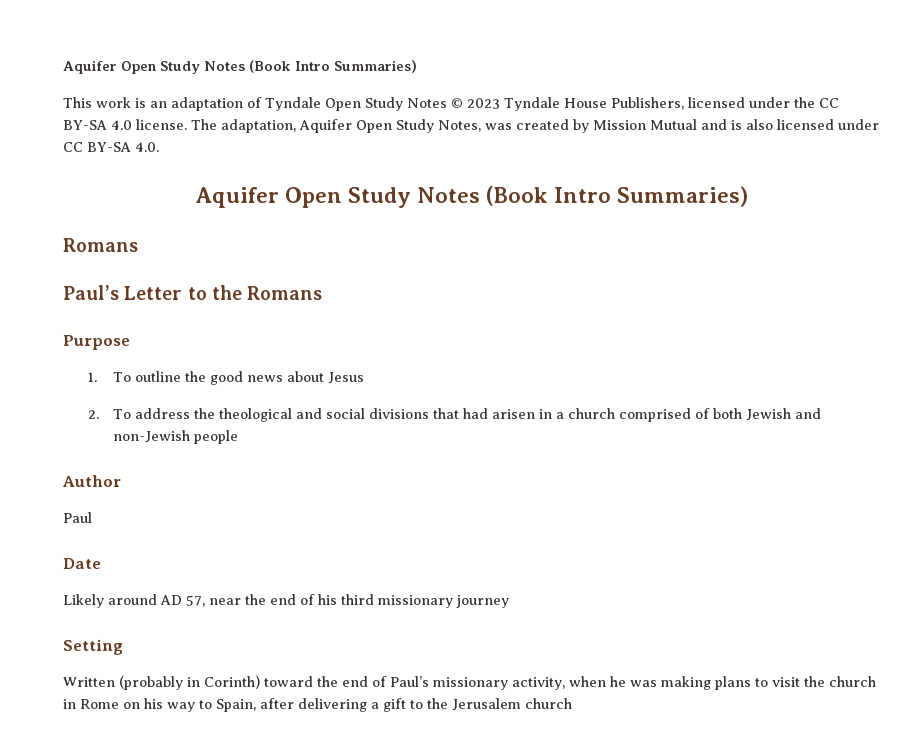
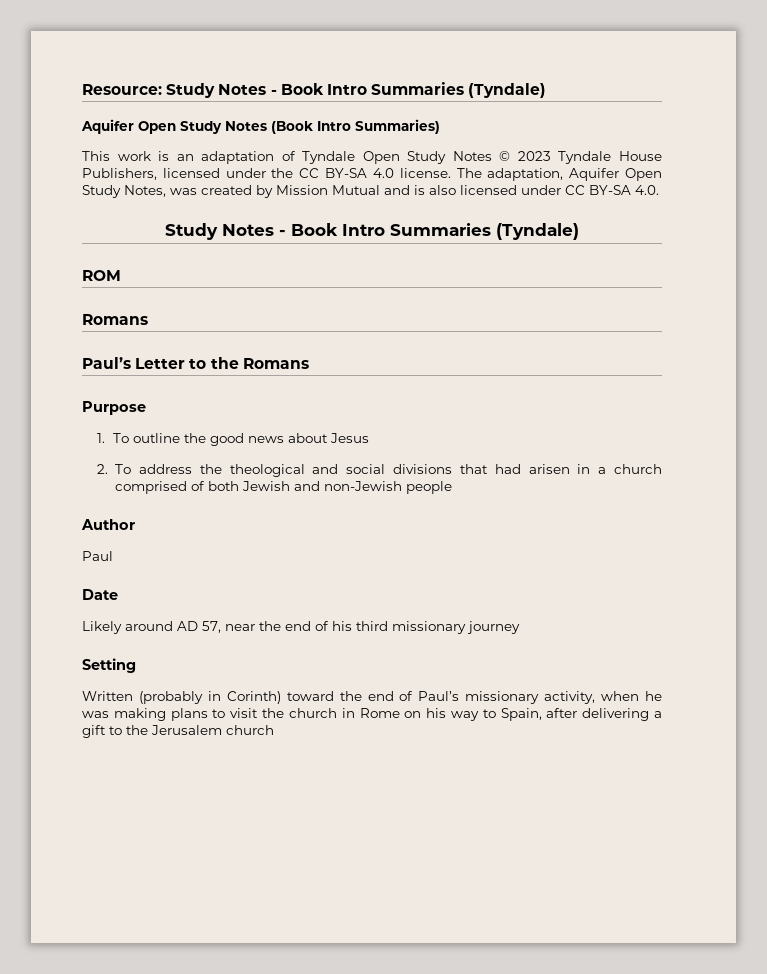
(63, 67) none -> [82,82,547,98] Resource: Study Notes - Book Intro Summaries (Tyndale) //
[194,185,749,208] Aquifer Open Study Notes (Book Intro Summaries) -> [165,223,579,240] [82,270,121,281] Study Notes - Book Intro Summaries (Tyndale) // ROM

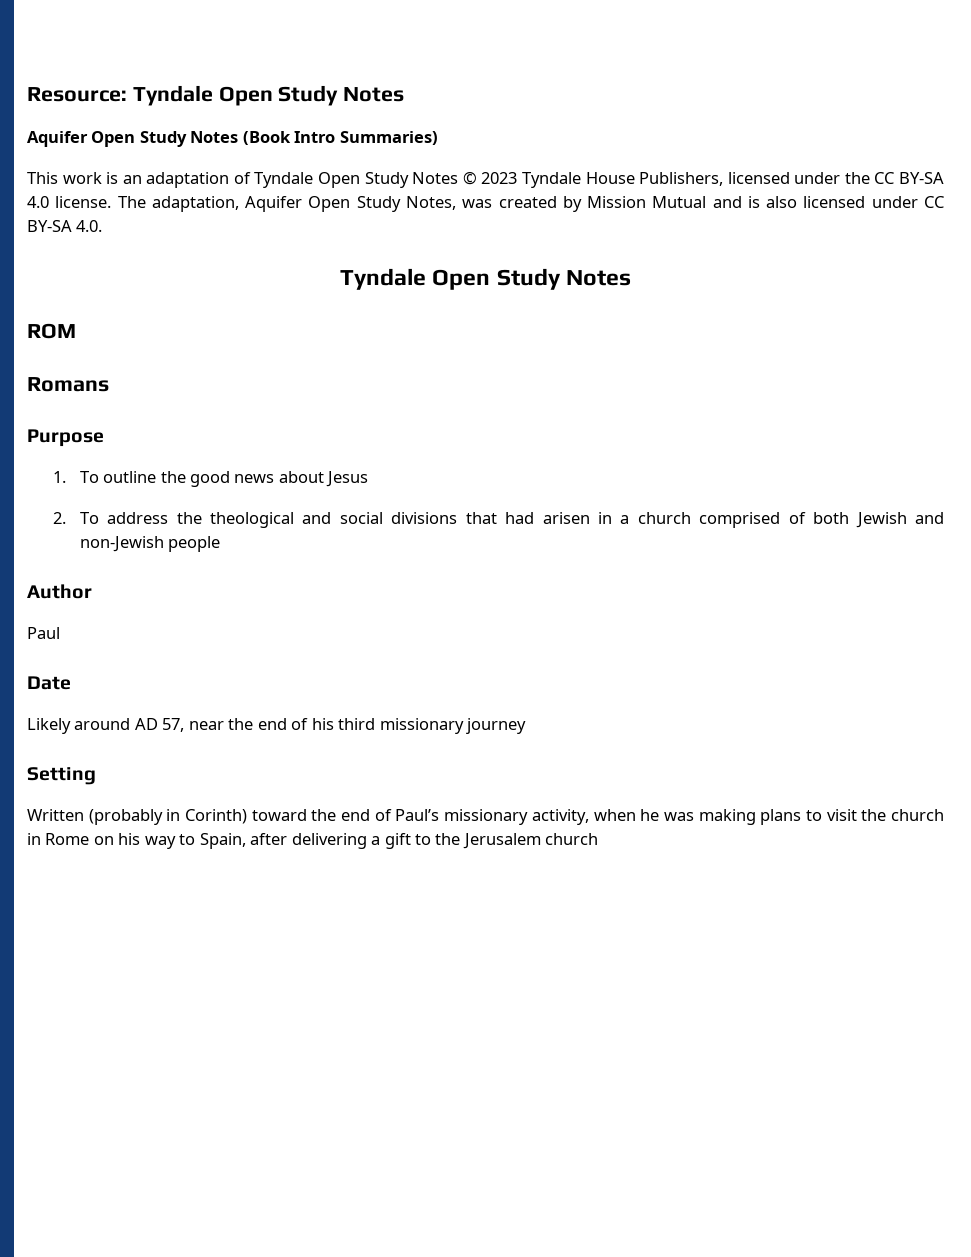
[166,82,547,98] Study Notes - Book Intro Summaries (Tyndale) -> [132,85,405,106] Tyndale Open Study Notes
[165,223,579,240] [82,270,121,281] [82,314,148,325] [82,357,239,369] Study Notes - Book Intro Summaries (Tyndale) // ROM // Romans // Paul’s Letter to the -> [340,268,631,290] [27,323,76,339] Tyndale Open Study Notes // ROM //

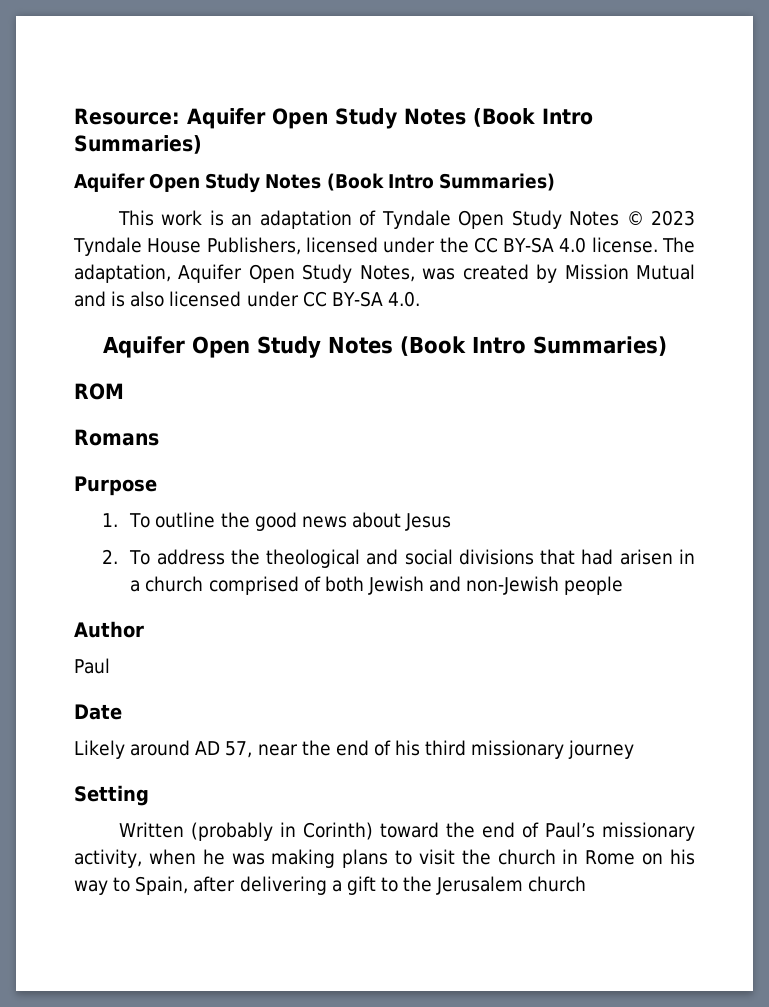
[132,85,405,106] Tyndale Open Study Notes -> [187,108,593,129] [74,135,202,154] Aquifer Open Study Notes (Book Intro Summaries)
[340,268,631,290] Tyndale Open Study Notes -> [102,336,667,358] Aquifer Open Study Notes (Book Intro Summaries)

